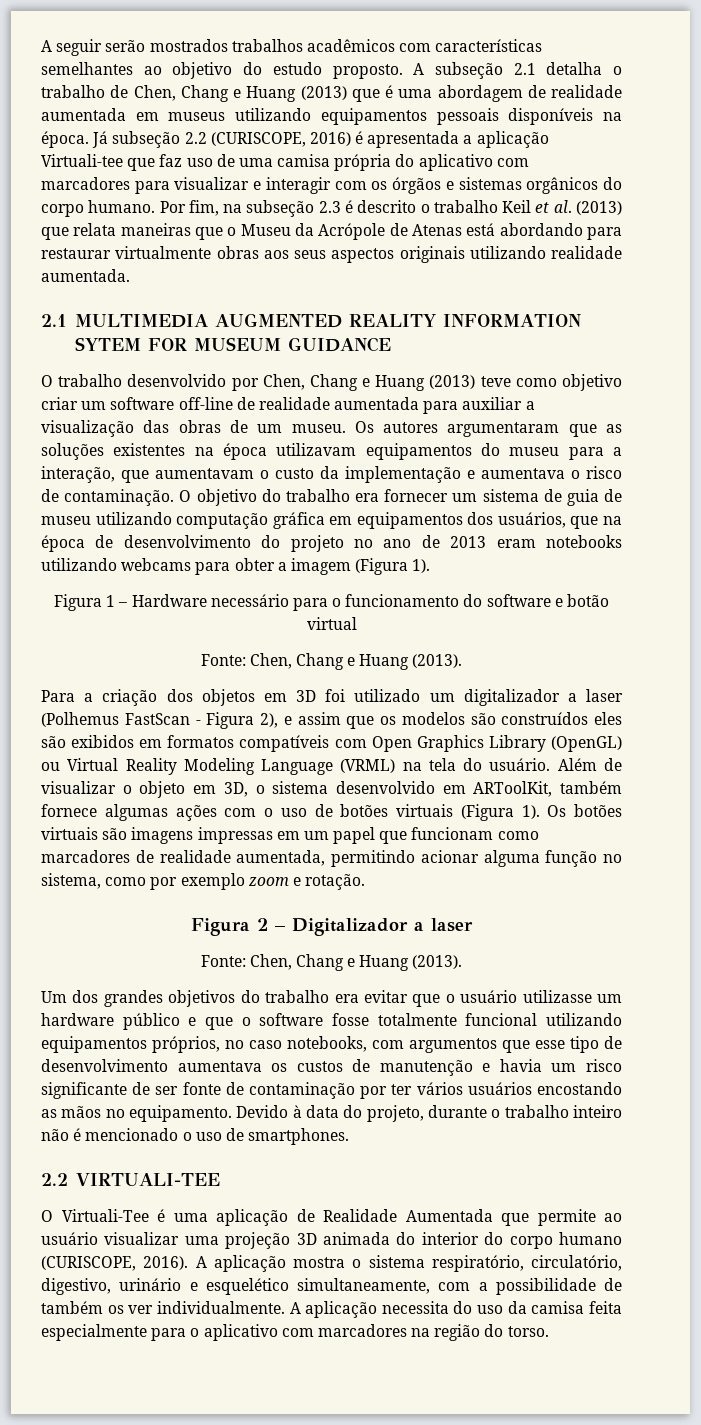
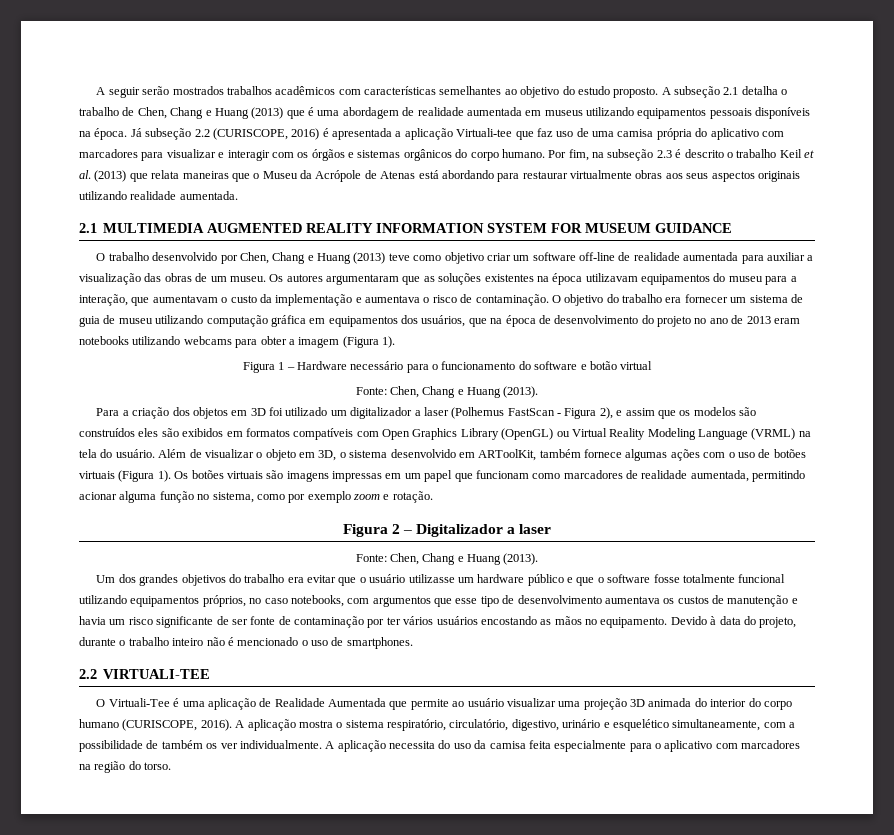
[74,337,141,351] SYTEM -> [487,223,548,233] SYSTEM

